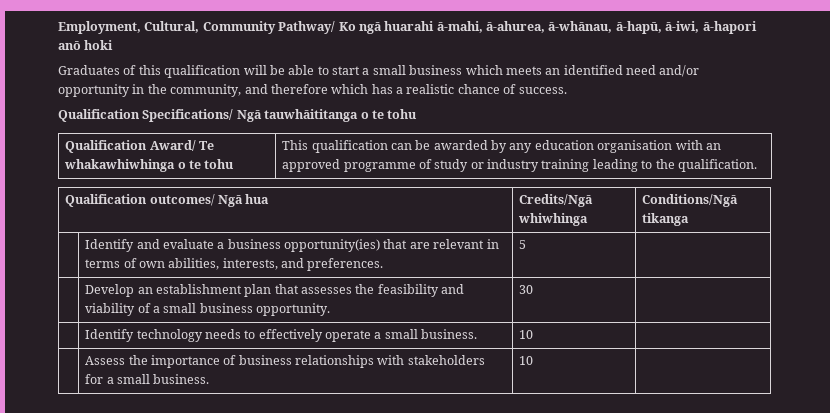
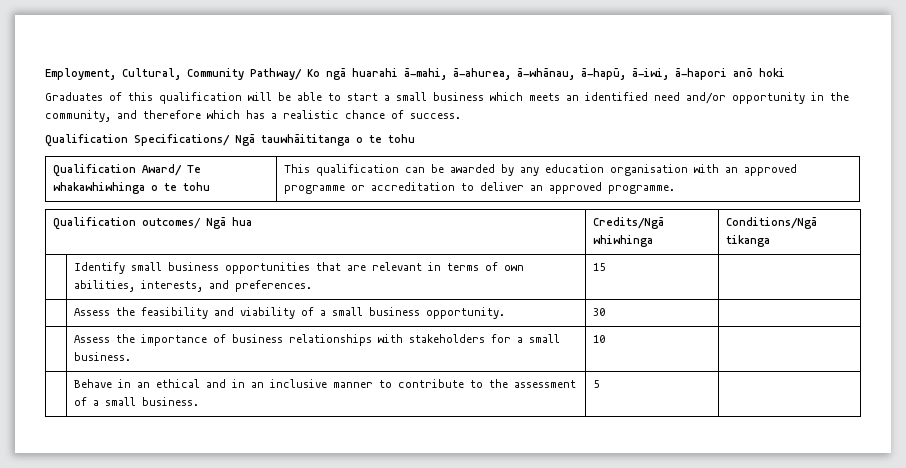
[418,159,757,172] of study or industry training leading to the qualification. -> [350,182,675,194] or accreditation to deliver an approved programme.
[136,239,381,252] and evaluate a business opportunity(ies) -> [130,262,310,274] small business opportunities
[519,240,527,249] [85,284,353,297] 5 | // | Develop an establishment plan that assesses -> [592,263,605,271] [73,308,110,316] 15 | // | Assess
[85,329,478,342] [519,330,534,339] // | Identify technology needs to effectively operate a small business. | 10 | -> (605, 312) none
(534, 360) none -> [73,379,576,388] [73,397,199,406] [592,380,599,388] // | Behave in an ethical and in an inclusive manner to contribute to the assessment of a small business. | 5 |

